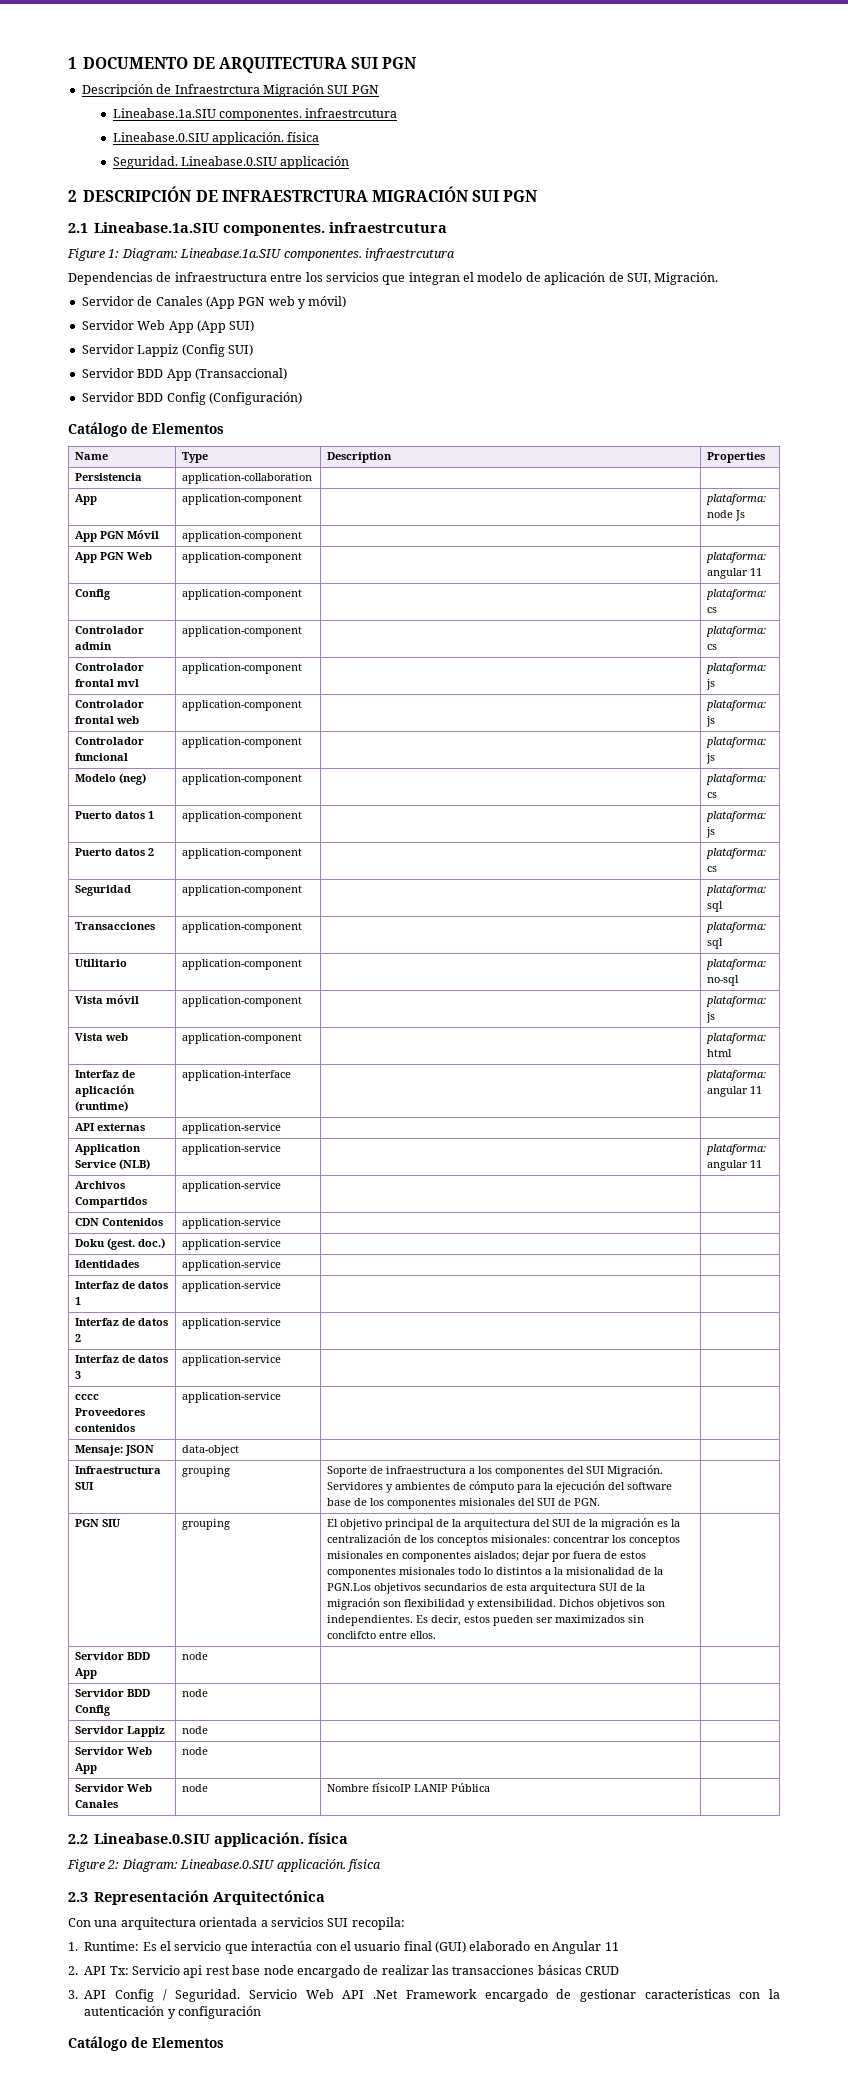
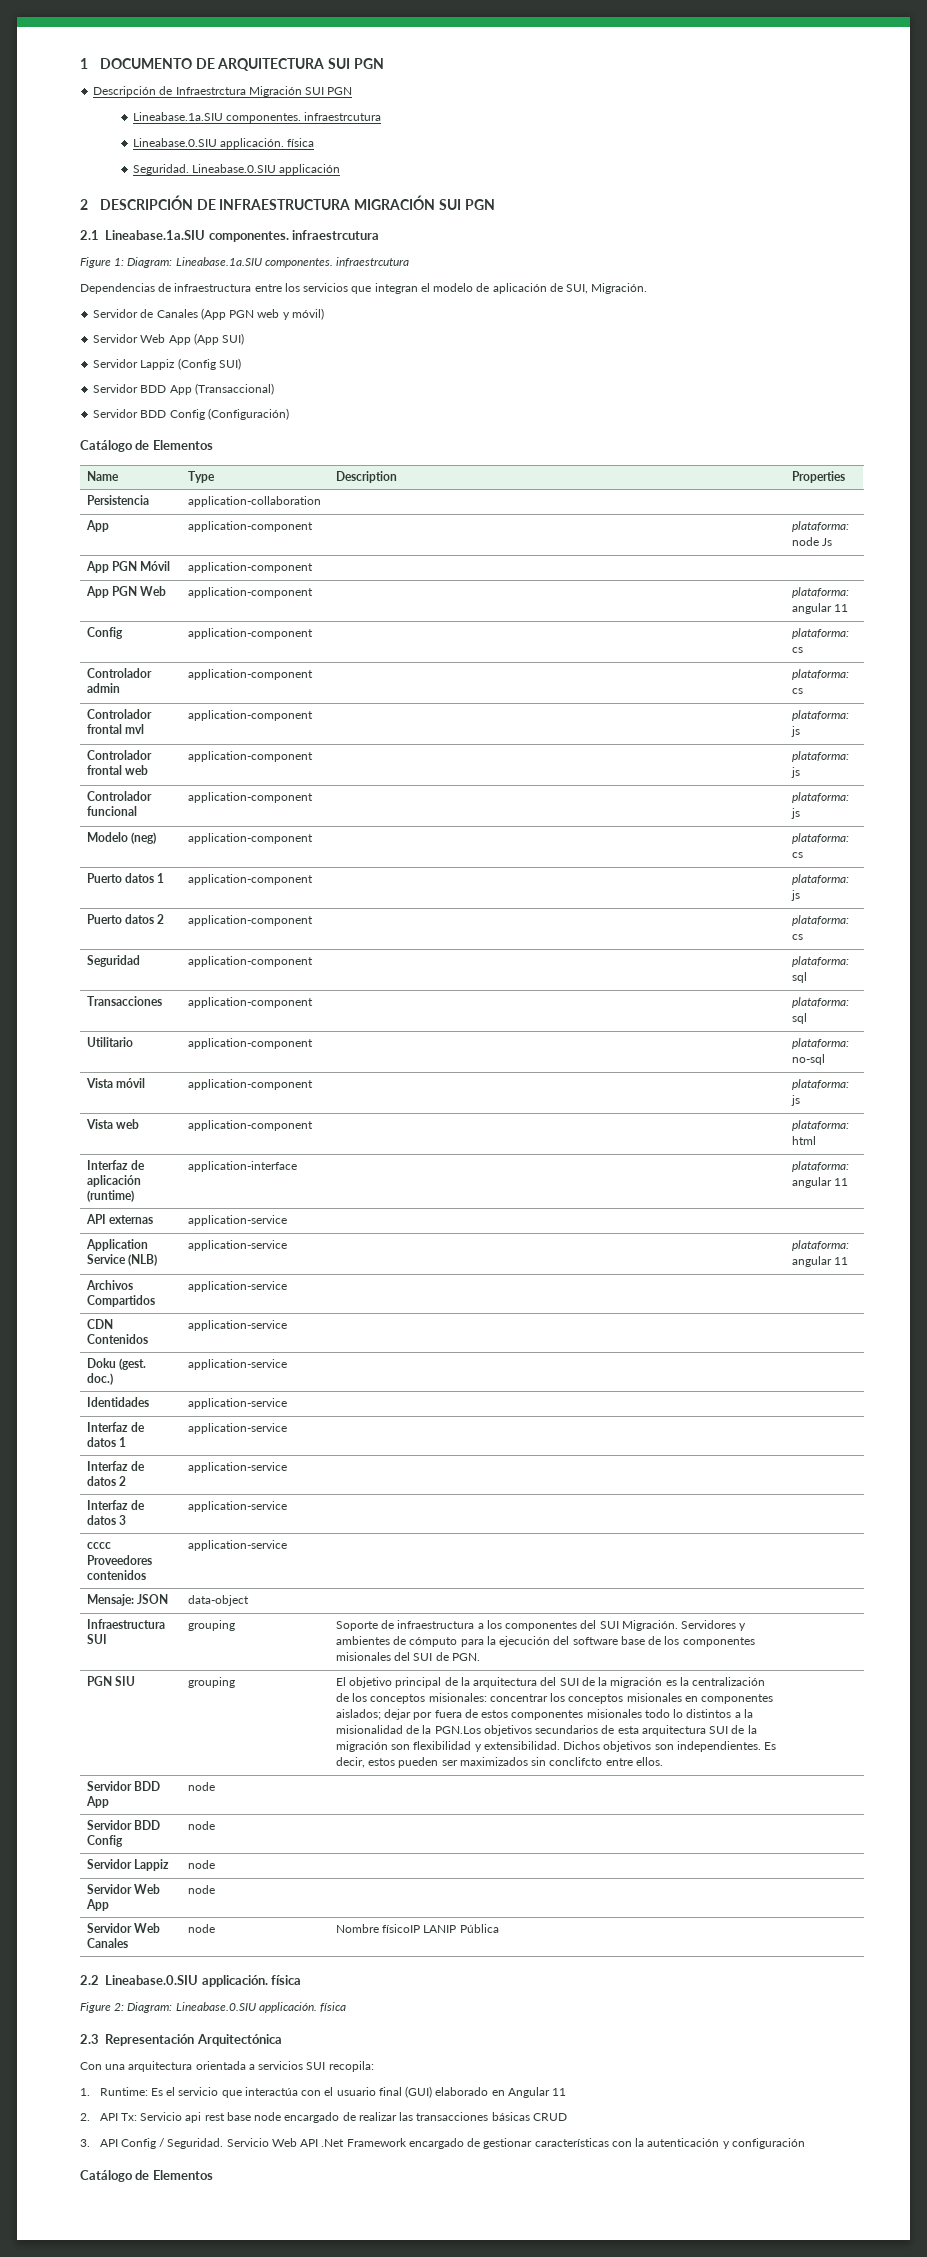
[221,190,368,202] INFRAESTRCTURA -> [219,199,351,210] INFRAESTRUCTURA

